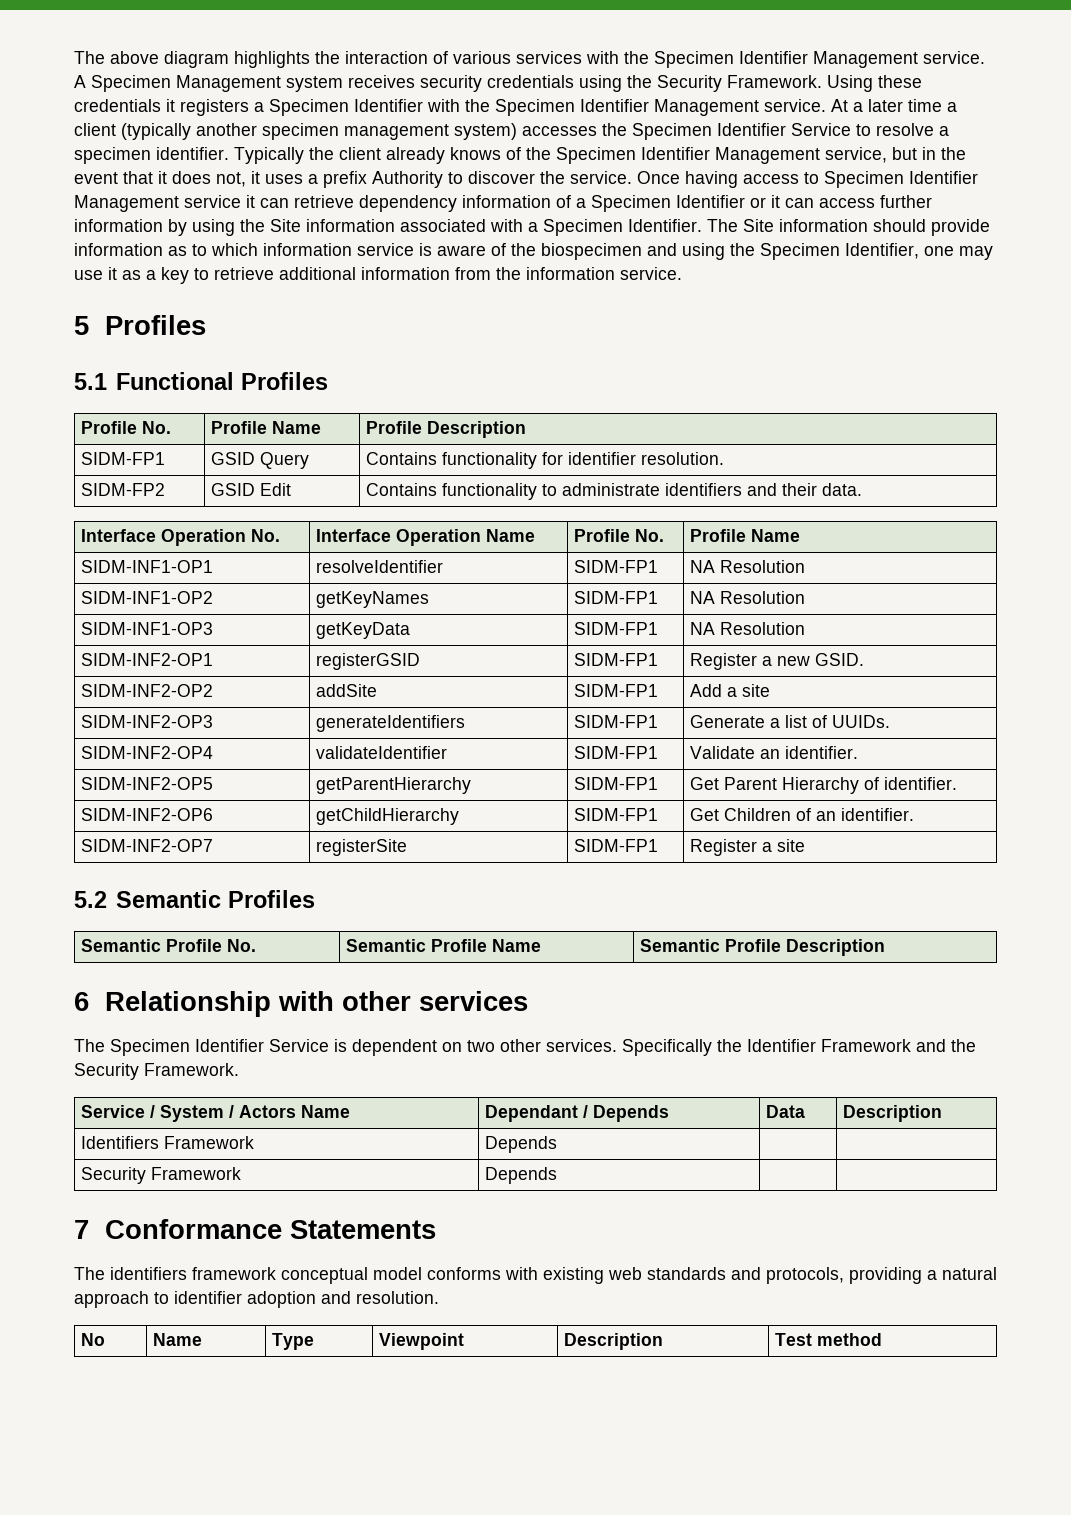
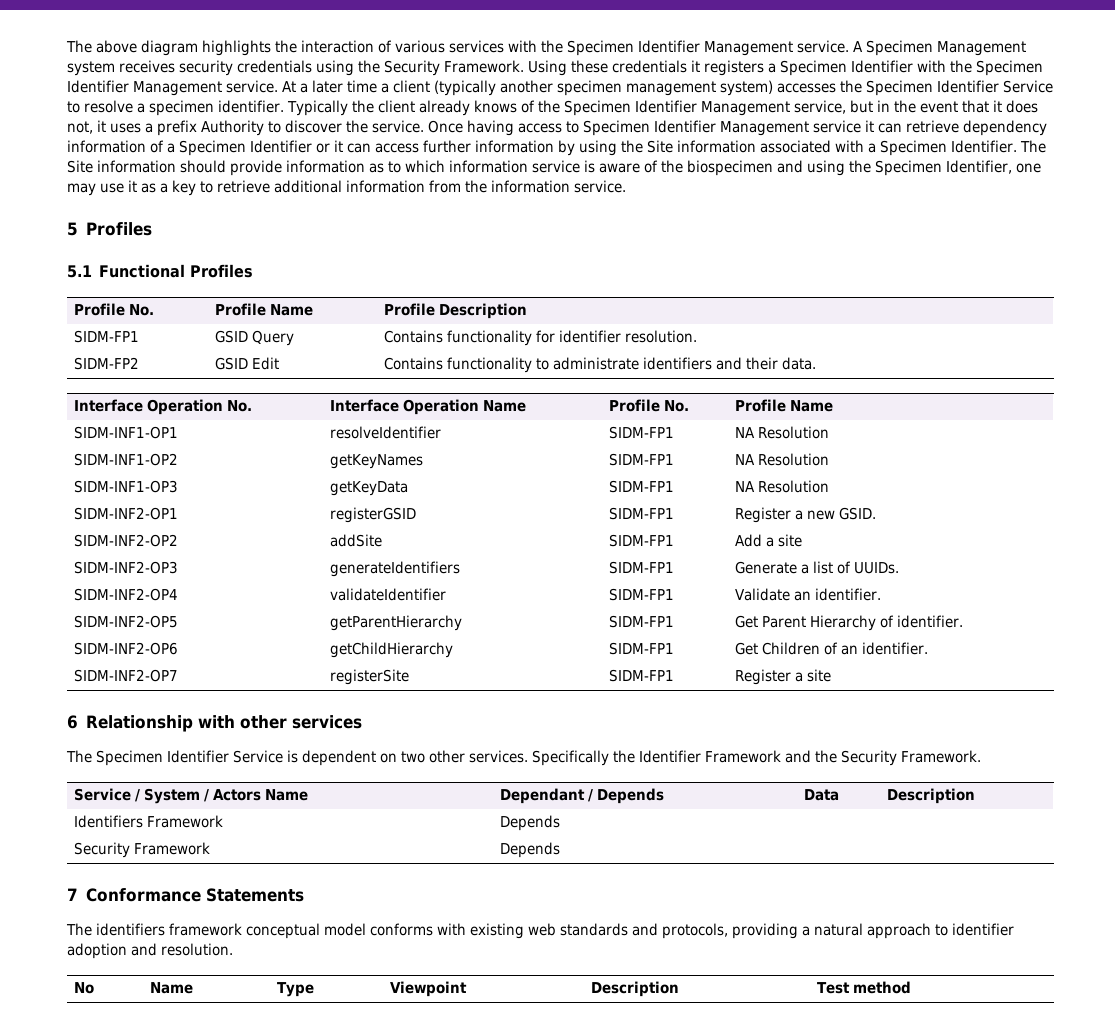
[74,890,315,908] [81,939,257,952] [346,939,542,952] [640,939,886,956] // 5.2 Semantic Profiles // Semantic Profile No. | Semantic Profile Name | Semantic Profile Description -> (831, 675) none

